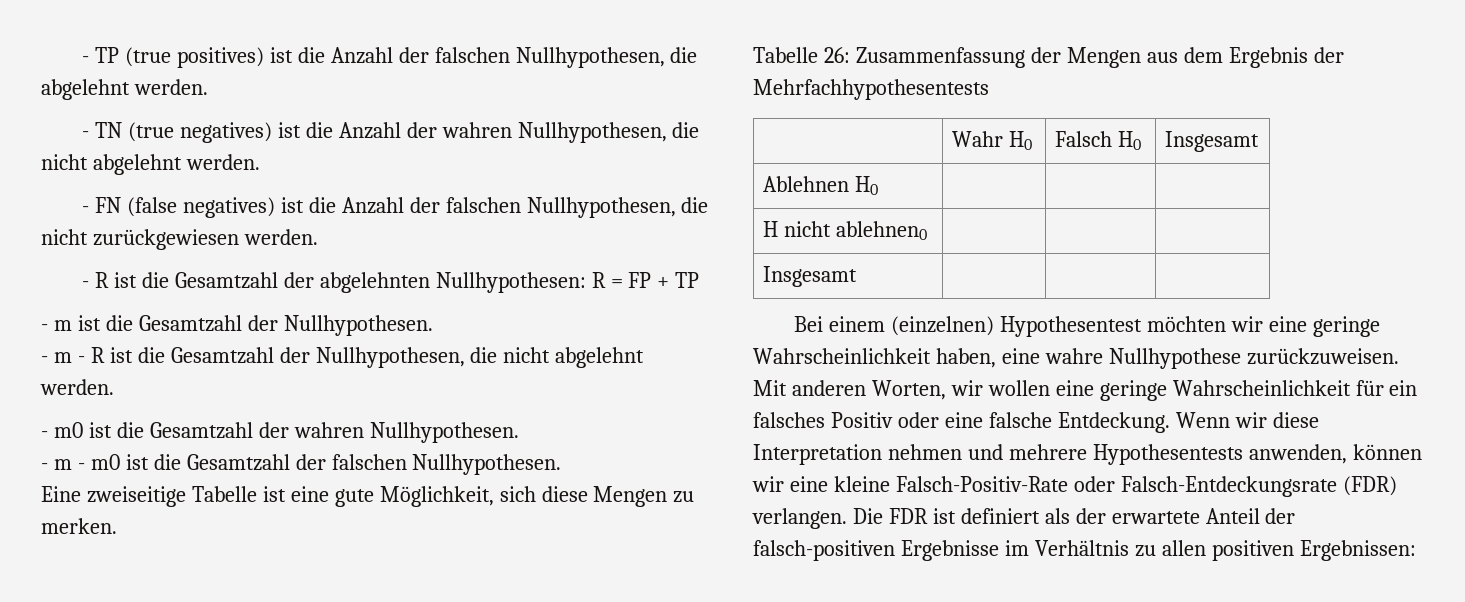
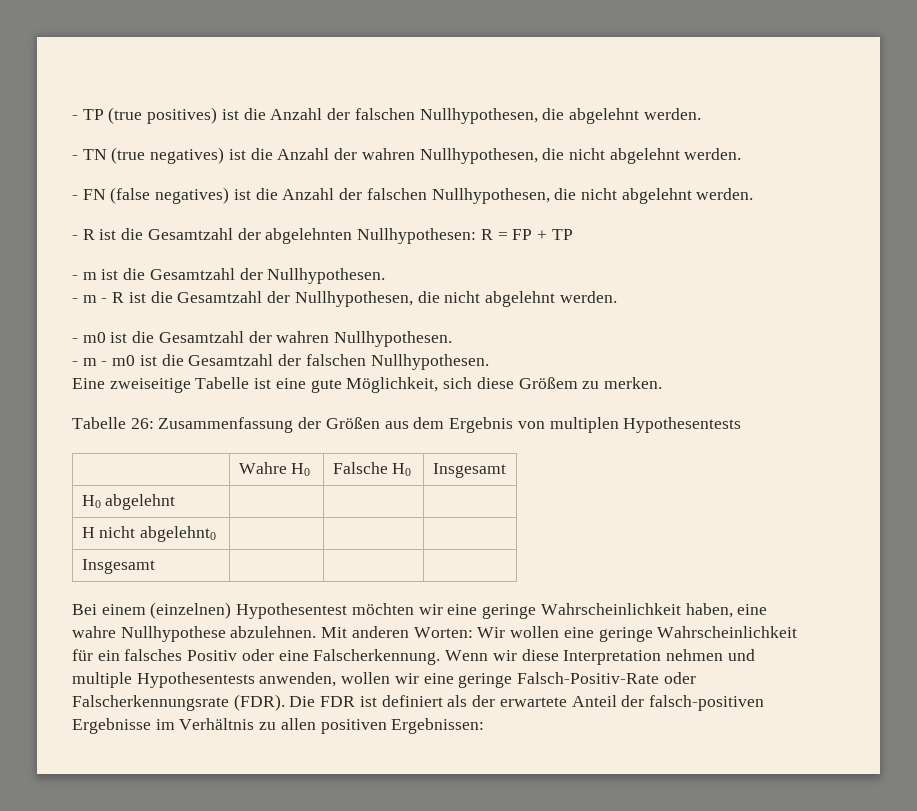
[92,229,239,250] zurückgewiesen -> [621,188,692,204] abgelehnt
[593,486,668,507] Mengen -> [518,377,578,389] Größem
[1066,47,1141,68] Mengen -> [325,417,380,429] Größen
[1313,47,1344,63] [753,79,989,100] [952,131,1033,150] [1055,131,1113,147] der Mehrfachhypothesentests // | Wahr H0 | Falsch -> [517,417,742,433] [238,462,311,476] [332,462,388,474] von multiplen Hypothesentests // | Wahre H0 | Falsche
[763,176,879,195] Ablehnen H0 -> [81,494,176,510] H0 abgelehnt
[836,221,928,240] ablehnen0 -> [140,526,217,542] abgelehnt0
[1246,348,1399,365] zurückzuweisen. -> [230,626,317,638] abzulehnen.
[871,380,983,400] Worten, wir -> [413,627,506,638] Worten: Wir
[988,412,1170,433] falsche Entdeckung. -> [313,649,441,665] Falscherkennung.
[1008,444,1087,460] mehrere -> [72,672,132,688] multiple
[1352,444,1422,460] [752,476,890,492] können wir eine kleine -> [341,672,513,688] wollen wir eine geringe
[1120,476,1397,497] [752,508,847,529] Falsch-Entdeckungsrate (FDR) verlangen. -> [72,694,285,711] Falscherkennungsrate (FDR).

